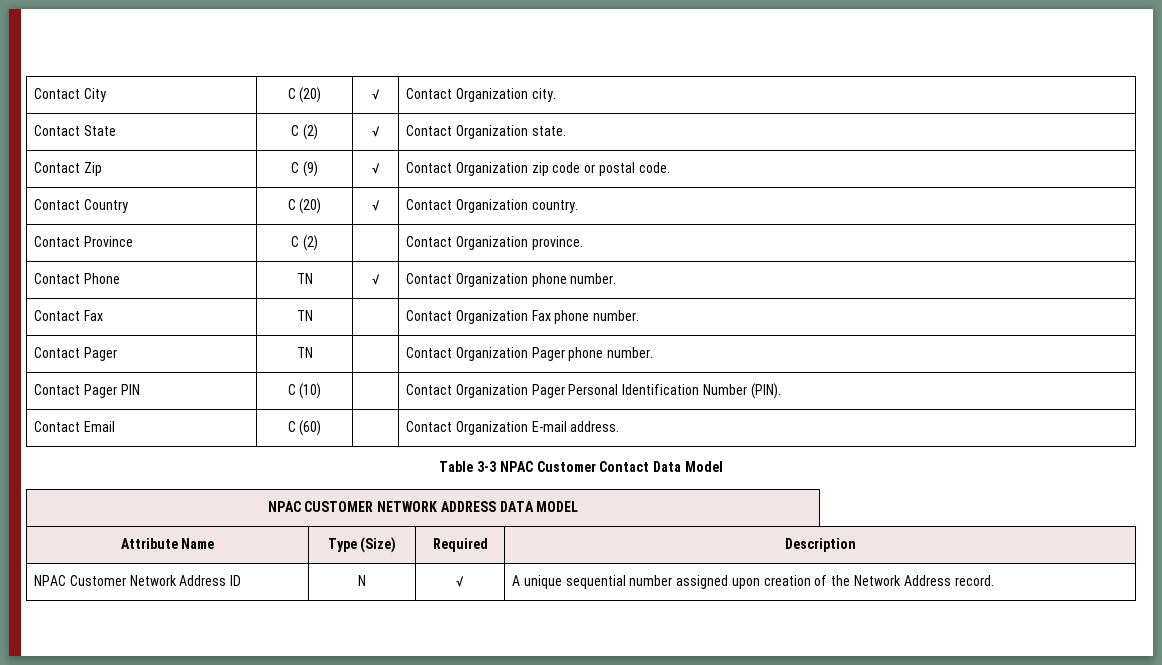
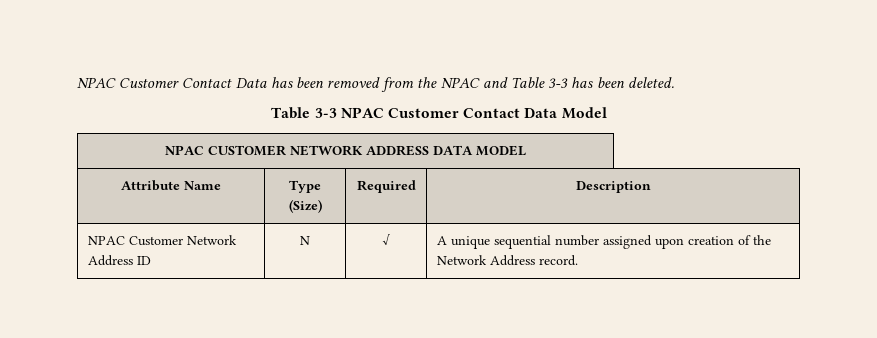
[33,88,106,102] [287,87,322,103] [371,89,380,100] [405,88,556,102] [33,125,116,136] [291,124,318,140] [371,126,380,137] [405,125,566,139] [33,162,102,176] [291,161,318,177] [371,163,380,174] [405,162,670,176] [33,199,128,213] [287,198,322,214] [371,200,380,211] [405,199,578,213] [33,236,133,247] [291,235,318,251] [405,236,583,250] [33,273,120,284] [296,273,313,284] [371,274,380,285] [405,273,617,287] [33,310,103,321] [296,310,313,321] [405,310,640,324] [33,347,117,361] [296,347,313,358] [405,347,654,361] [33,384,140,398] [287,383,322,399] [405,383,781,399] [33,421,115,432] [287,420,322,436] [405,421,620,435] Contact City | C (20) | √ | Contact Organization city. // Contact State | C (2) | √ | Contact Organization state. // Contact Zip | C (9) | √ | Contact Organization zip code or postal code. // Contact Country | C (20) | √ | Contact Organization country. // Contact Province | C (2) | | Contact Organization province. // Contact Phone | TN | √ | Contact Organization phone number. // Contact Fax | TN | | Contact Organization Fax phone number. // Contact Pager | TN | | Contact Organization Pager phone number. // Contact Pager PIN | C (10) | | Contact Organization Pager Personal Identification Number (PIN). // Contact Email | C (60) | | Contact Organization E-mail address. -> [77,77,674,92] NPAC Customer Contact Data has been removed from the NPAC and Table 3-3 has been deleted.

